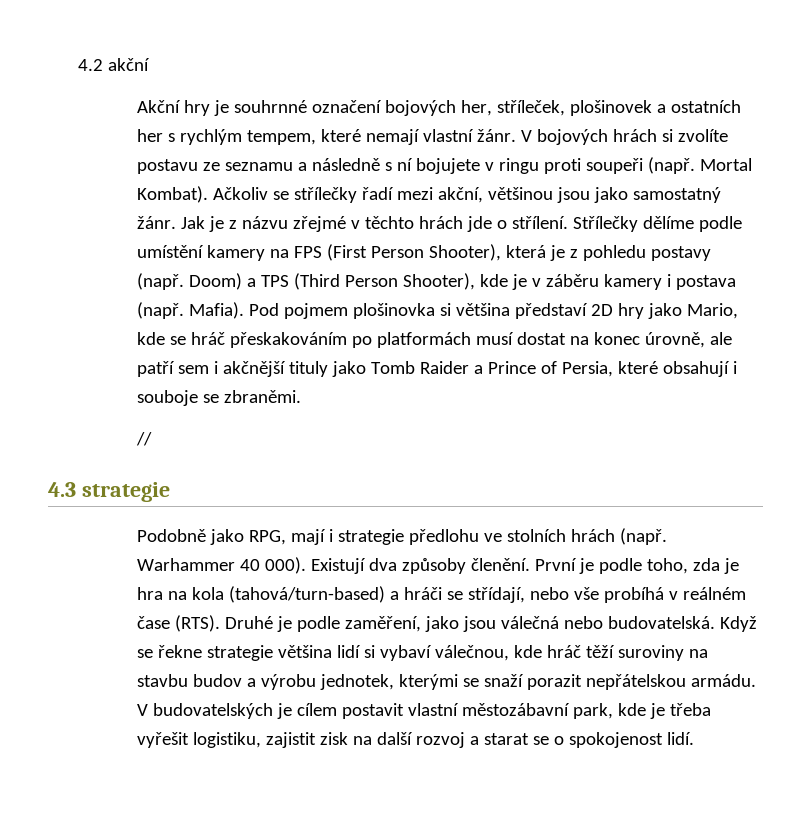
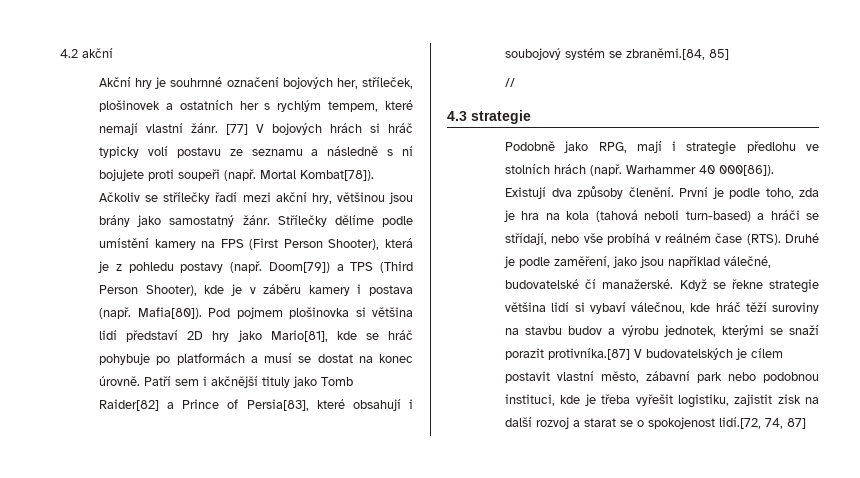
(517, 135) none -> [226,124,249,135] [77]
[678,129,729,142] zvolíte -> [387,123,413,133] [99,146,168,158] hráč typicky volí
[485,158,540,174] v ringu -> (145, 175) none
[137,186,209,203] Kombat). -> [300,170,375,181] Kombat[78]).
[438,187,484,203] akční, -> [275,192,332,204] akční hry,
(591, 195) none -> [99,215,131,227] brány
[181,216,569,232] Jak je z názvu zřejmé v těchto hrách jde o střílení. -> (270, 220) none
[189,273,243,290] Doom) -> [268,262,330,273] Doom[79])
[189,302,245,319] Mafia). -> [137,307,202,319] Mafia[80]).
(511, 309) none -> [99,330,118,340] lidí
[687,303,739,319] Mario, -> [270,330,328,342] Mario[81],
[230,332,348,348] přeskakováním -> [99,353,151,365] pohybuje
[476,332,733,348] [137,361,176,377] musí dostat na konec úrovně, ale patří -> [250,353,413,363] [99,376,172,386] a musí se dostat na konec úrovně. Patří
[420,361,470,374] Raider -> [99,399,160,411] Raider[82]
[562,361,614,377] Persia, -> [246,399,309,411] Persia[83],
[137,390,302,406] souboje se zbraněmi. -> [505,48,730,60] soubojový systém se zbraněmi.[84, 85]
[265,557,307,574] 000). -> [719,165,775,176] 000[86]).
[229,586,386,603] (tahová/turn-based) -> [595,210,751,222] (tahová neboli turn-based)
[501,616,716,629] válečná nebo budovatelská. -> [668,256,772,268] [505,279,674,289] například válečné, budovatelské čí manažerské.
[586,674,757,690] nepřátelskou armádu. -> [548,348,631,360] protivníka.[87]
[462,703,614,719] městozábavní park, -> [601,371,819,383] [505,394,556,406] město, zábavní park nebo podobnou instituci,
[667,732,695,745] lidí. -> [719,417,807,429] lidí.[72, 74, 87]

